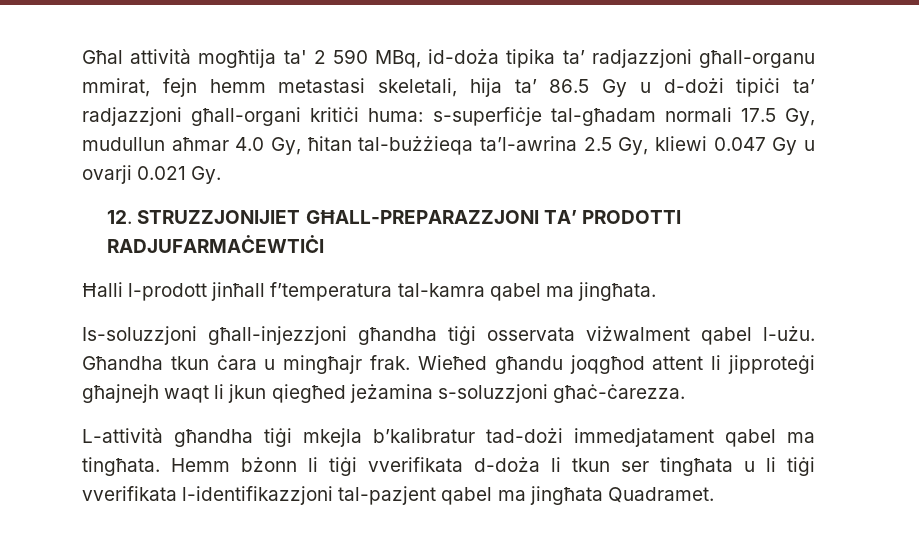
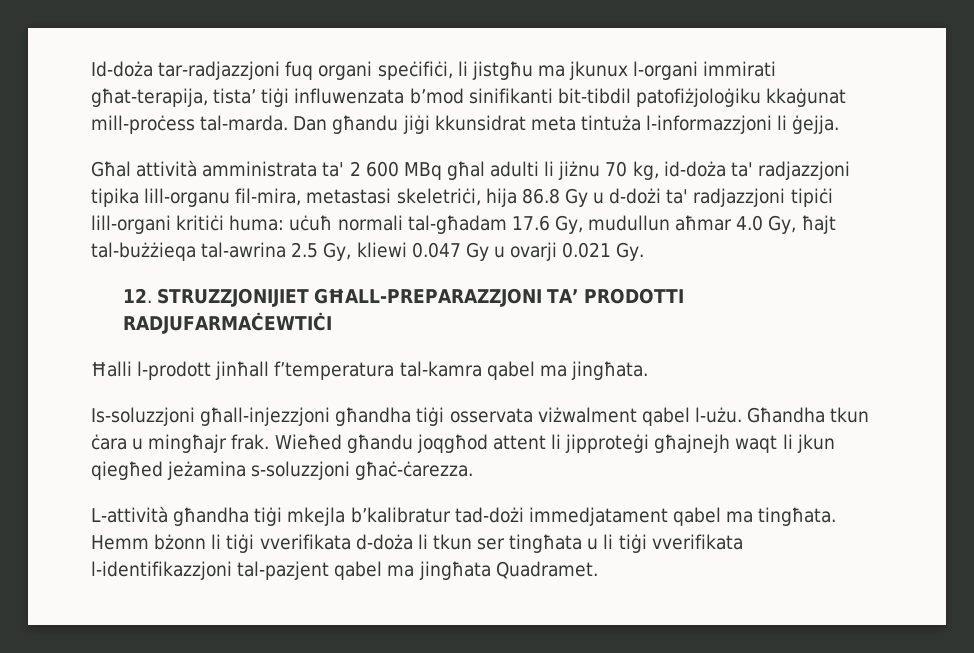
(82, 57) none -> [91,61,777,80] [91,88,847,107] [91,115,840,134] Id-doża tar-radjazzjoni fuq organi speċifiċi, li jistgħu ma jkunux l-organi immirati għat-terapija, tista’ tiġi influwenzata b’mod sinifikanti bit-tibdil patofiżjoloġiku kkaġunat mill-proċess tal-marda. Dan għandu jiġi kkunsidrat meta tintuża l-informazzjoni li ġejja. //
[198,49,277,68] mogħtija -> [202,161,318,177] amministrata
[332,49,815,68] [82,78,590,97] 590 MBq, id-doża tipika ta’ radjazzjoni għall-organu mmirat, fejn hemm metastasi skeletali, hija ta’ 86.5 -> [365,161,850,180] [91,188,560,207] 600 MBq għal adulti li jiżnu 70 kg, id-doża ta' radjazzjoni tipika lill-organu fil-mira, metastasi skeletriċi, hija 86.8
[736,78,815,97] [82,107,776,126] tipiċi ta’ radjazzjoni għall-organi kritiċi huma: s-superfiċje tal-għadam normali 17.5 -> [666,188,833,207] [91,215,550,234] ta' radjazzjoni tipiċi lill-organi kritiċi huma: uċuħ normali tal-għadam 17.6
[307,136,577,155] ħitan tal-bużżieqa ta’l-awrina -> [801,215,836,234] [91,242,287,261] ħajt tal-bużżieqa tal-awrina

